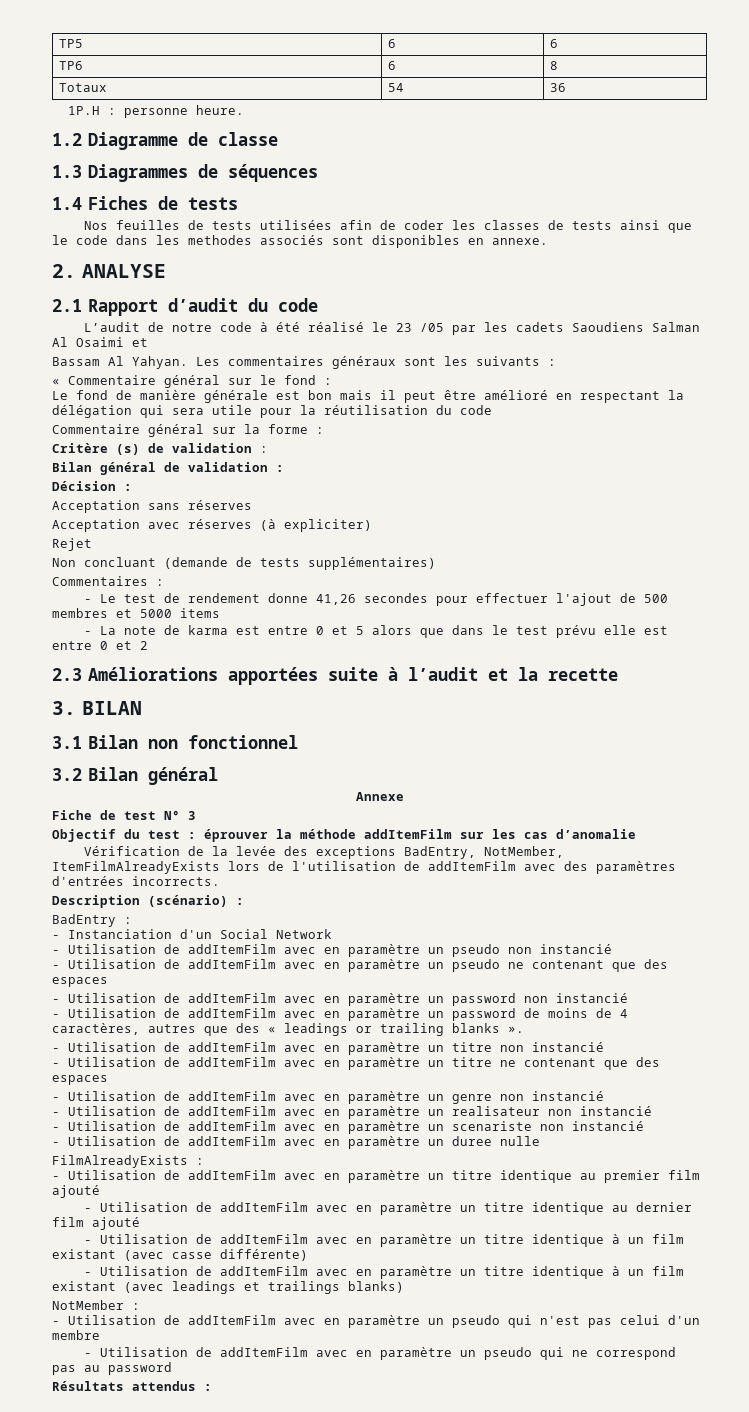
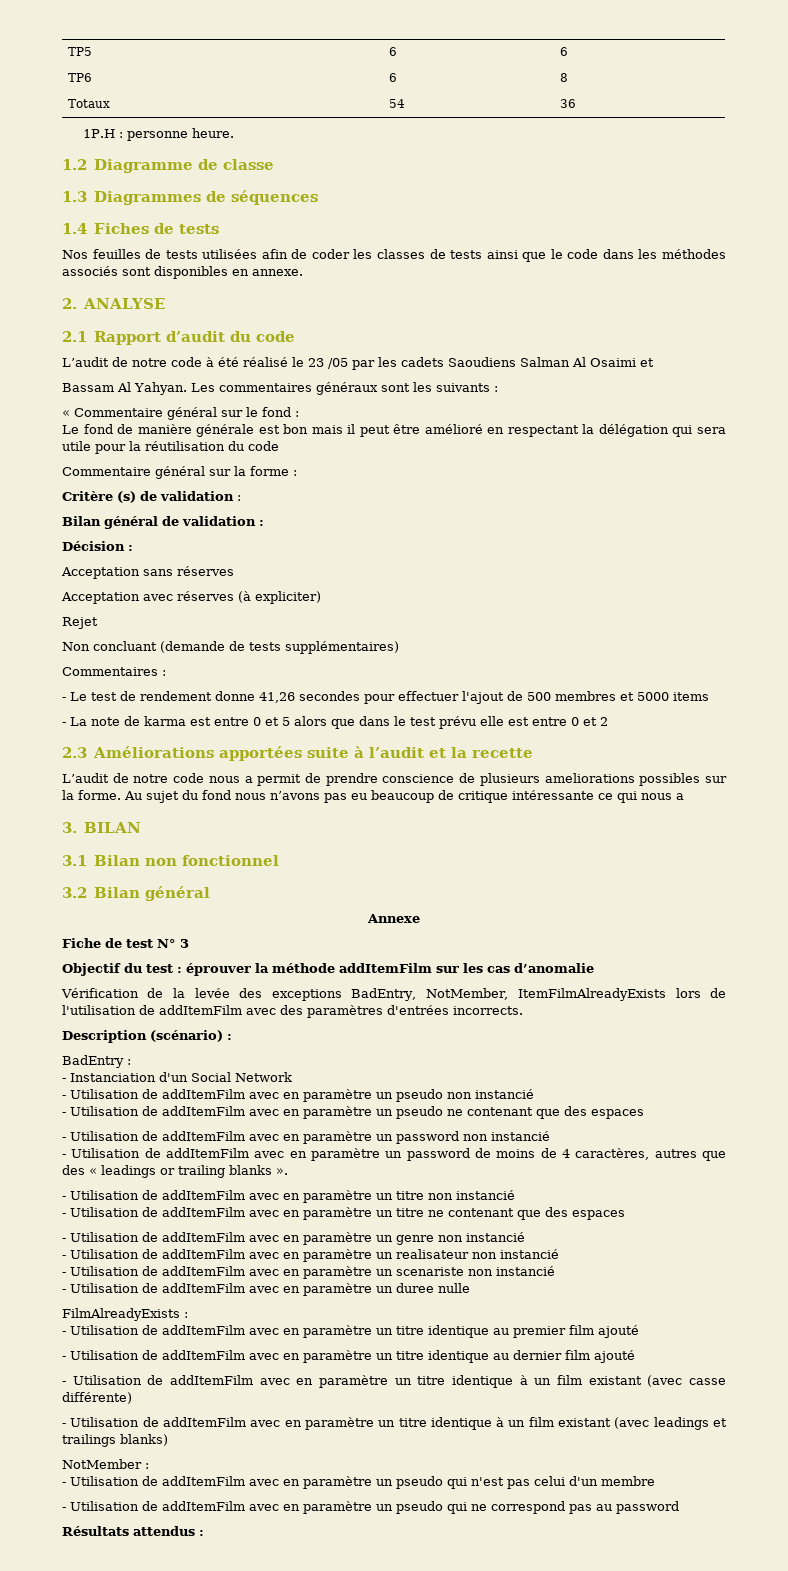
[188,235,252,245] methodes -> [661,249,726,259] méthodes
(619, 674) none -> [62,773,727,786] [62,790,684,803] // L’audit de notre code nous a permit de prendre conscience de plusieurs ameliorations possibles sur la forme. Au sujet du fond nous n’avons pas eu beaucoup de critique intéressante ce qui nous a

